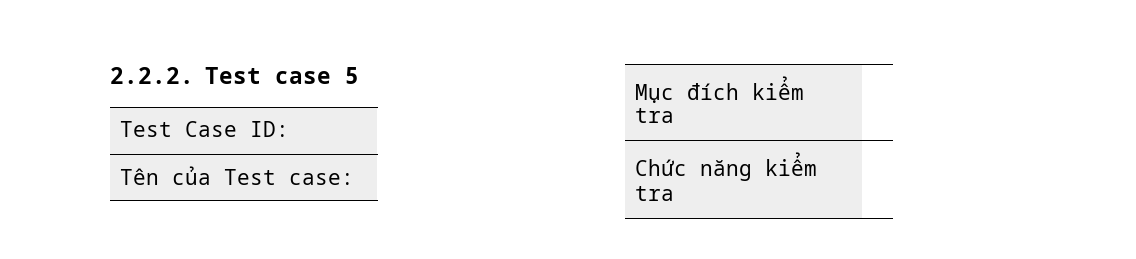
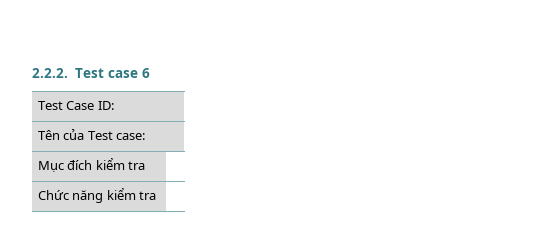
[344,67,359,84] 5 -> [141,68,150,78] 6

